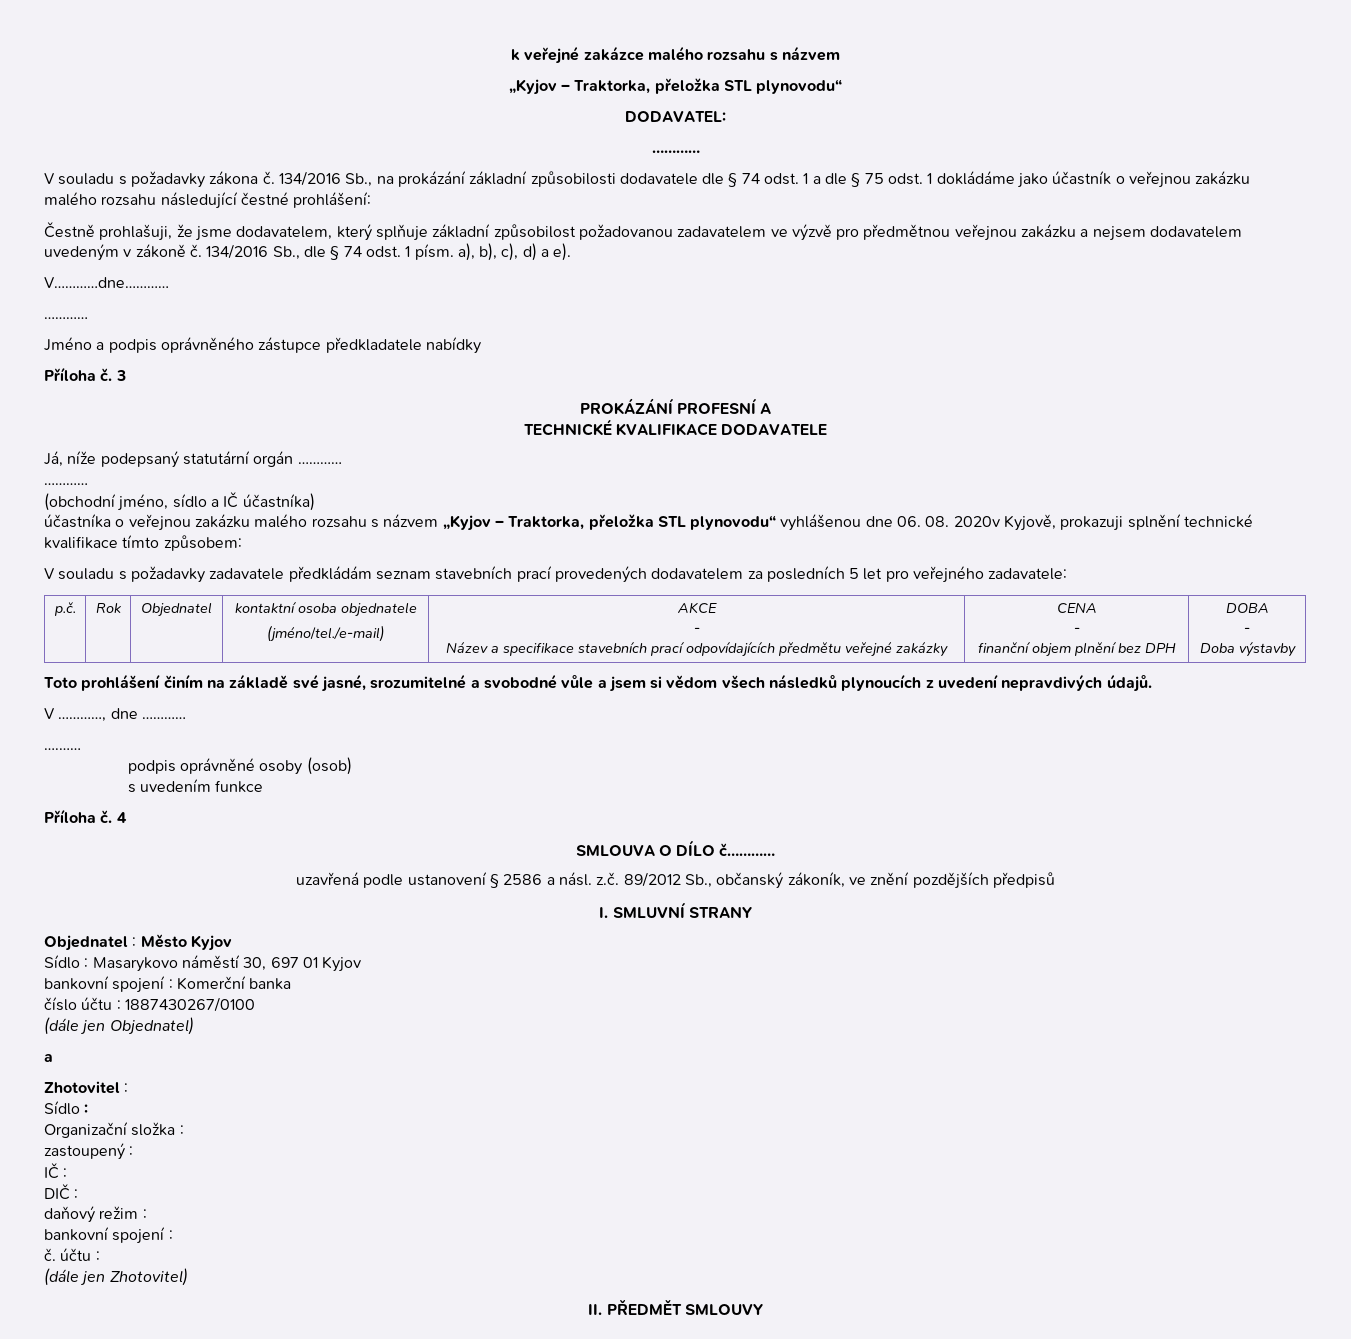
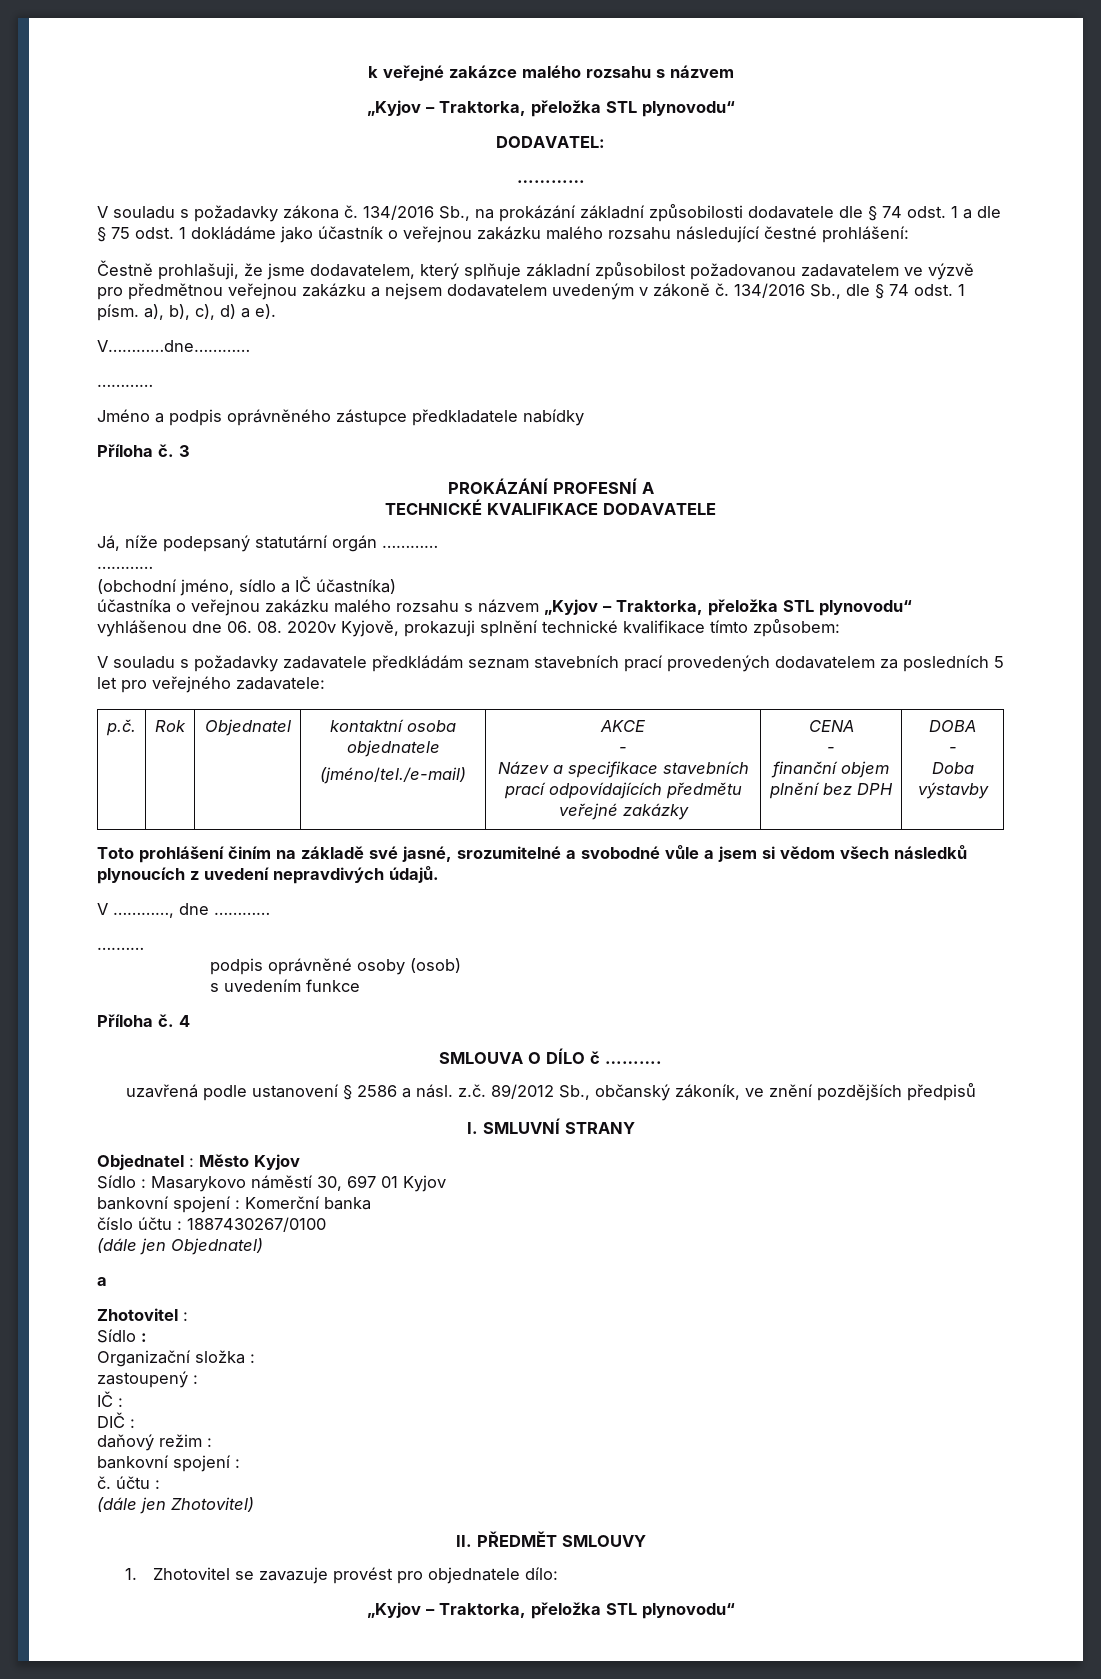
[719,843,776,856] č………… -> [590,1051,662,1064] č ……….
(763, 1309) none -> [125,1567,559,1584] [366,1602,735,1619] // 1. Zhotovitel se zavazuje provést pro objednatele dílo: // „Kyjov – Traktorka, přeložka STL plynovodu“

